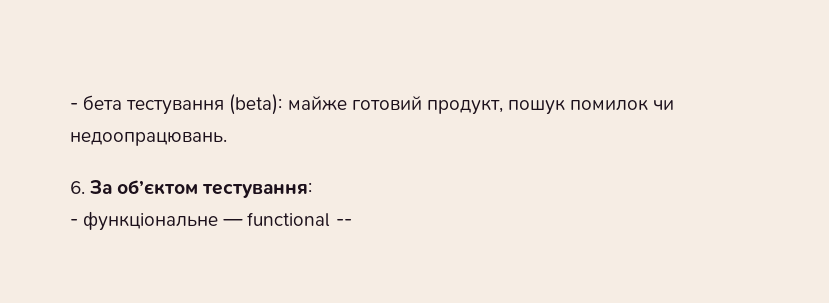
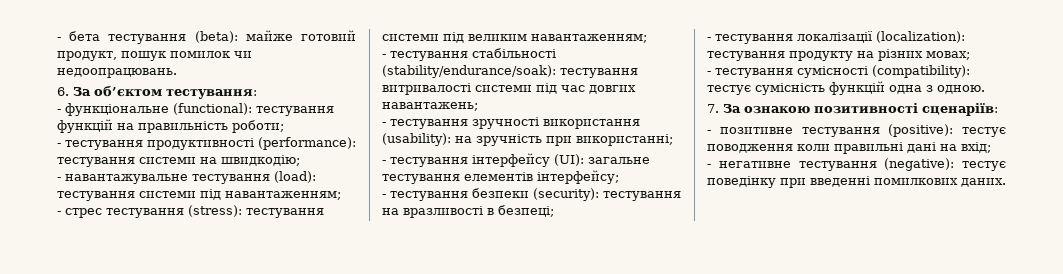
[223,212,352,227] — functional -- -> [173,103,334,116] [57,119,284,133] [57,137,356,150] [57,155,300,167] [57,171,316,184] [57,189,341,201] [57,205,324,218] [382,32,647,43] [382,48,556,61] [382,65,638,78] [382,83,636,95] [382,102,478,111] [382,117,640,129] [382,133,673,146] [382,153,650,167] [382,170,619,184] [382,188,681,201] [382,205,554,218] [707,31,965,44] [707,49,970,61] [707,65,970,78] [707,81,985,95] [707,103,998,116] [707,124,1006,137] [707,142,991,154] [707,158,1006,171] [707,176,1006,188] (functional): тестування функцій на правильність роботи; // - тестування продуктивності (performance): тестування системи на швидкодію; // - навантажувальне тестування (load): тестування системи під навантаженням; // - стрес тестування (stress): тестування системи під великим навантаженням; // - тестування стабільності (stability/endurance/soak): тестування витривалості системи під час довгих навантажень; // - тестування зручності використання (usability): на зручність при використанні; // - тестування інтерфейсу (UI): загальне тестування елементів інтерфейсу; // - тестування безпеки (security): тестування на вразливості в безпеці; // - тестування локалізації (localization): тестування продукту на різних мовах; // - тестування сумісності (compatibility): тестує сумісність функцій одна з одною. // 7. За ознакою позитивності сценаріїв: // - позитивне тестування (positive): тестує поводження коли правильні дані на вхід; // - негативне тестування (negative): тестує поведінку при введенні помилкових даних.

